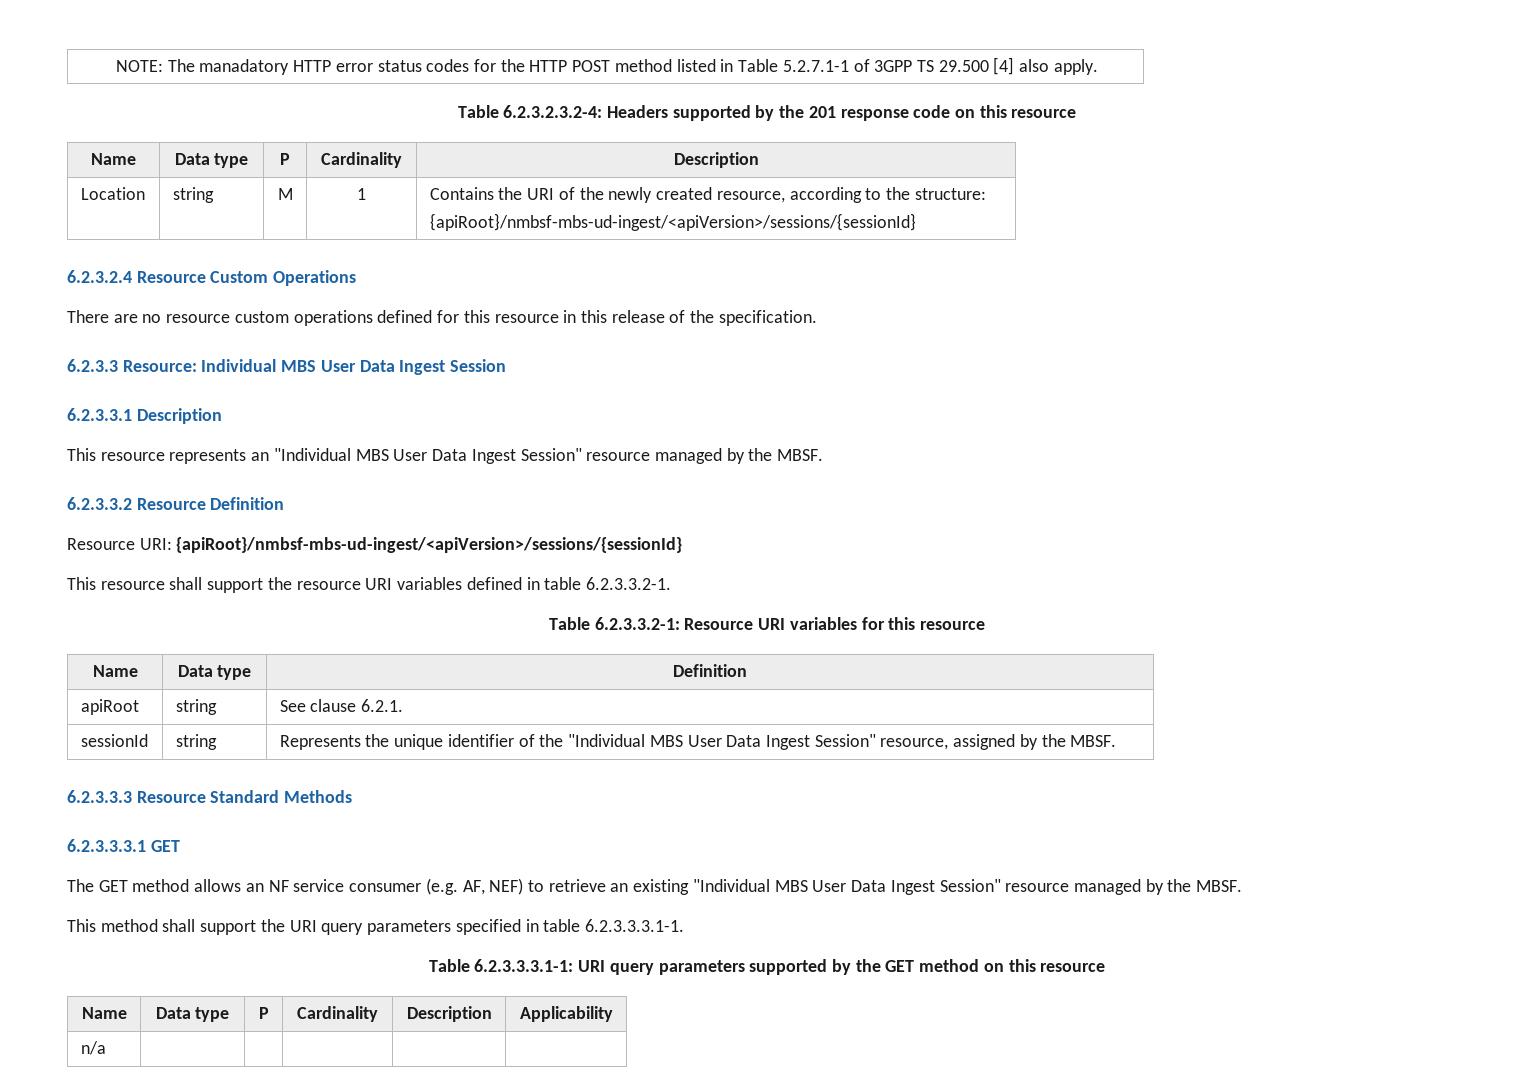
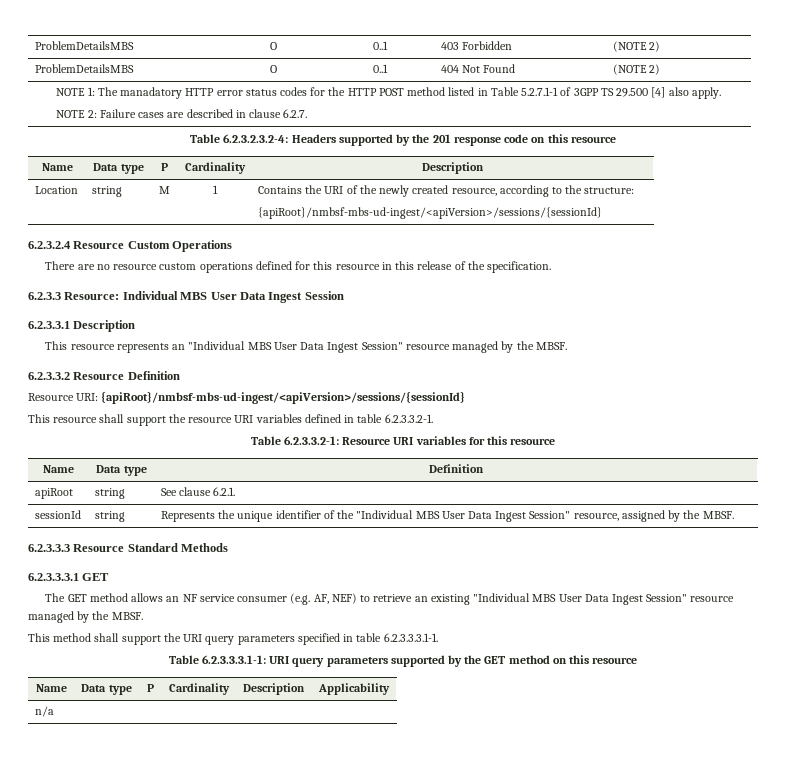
[115,60,163,72] NOTE: -> [34,41,134,50] [269,42,277,50] [372,41,388,50] [440,41,513,50] [612,41,661,52] [34,64,134,73] [269,65,277,73] [372,64,388,73] [440,64,516,73] [612,64,661,75] [56,87,95,96] ProblemDetailsMBS | O | 0..1 | 403 Forbidden | (NOTE 2) // ProblemDetailsMBS | O | 0..1 | 404 Not Found | (NOTE 2) // NOTE 1:
(1098, 67) none -> [56,109,308,118] // NOTE 2: Failure cases are described in clause 6.2.7.

